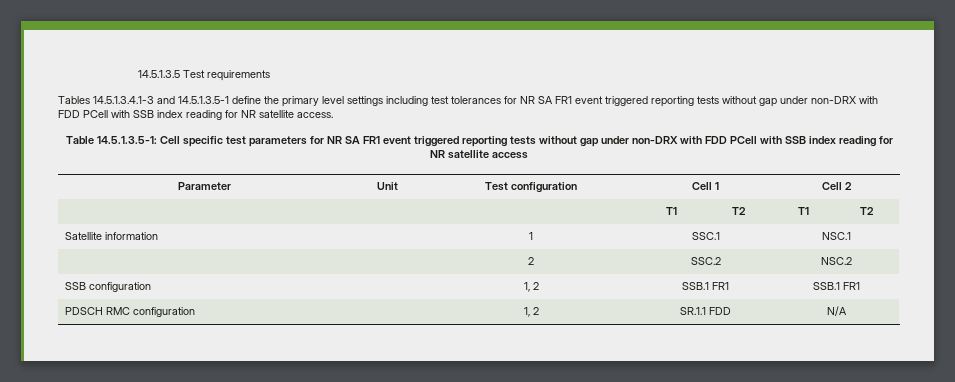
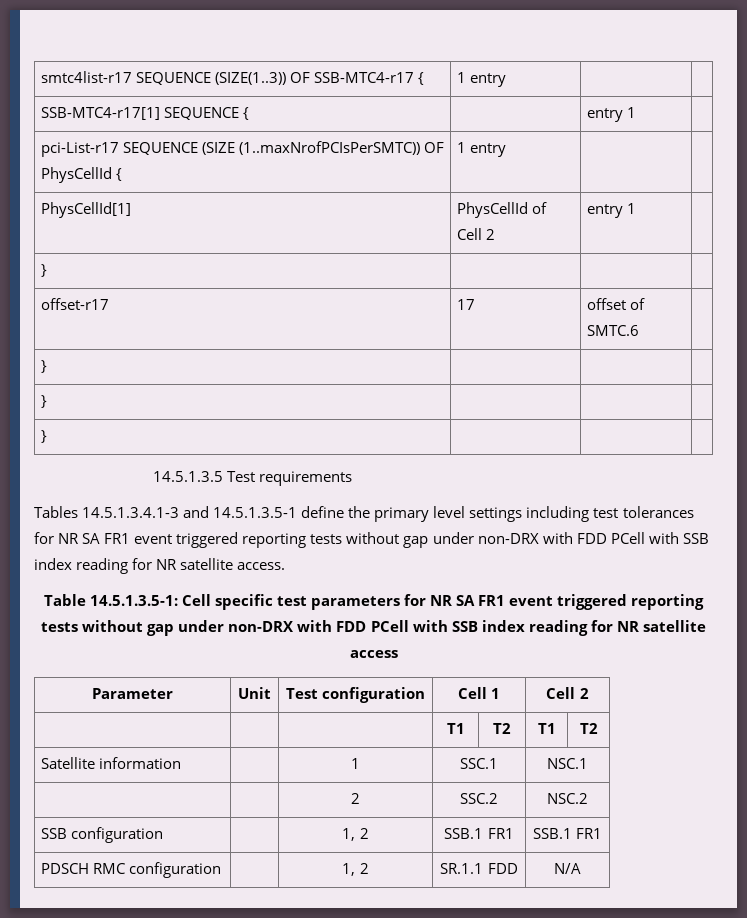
(137, 74) none -> [40,71,424,85] [456,72,506,87] [40,107,249,120] [586,107,636,122] [40,141,444,157] [40,167,122,183] [456,142,506,157] [40,202,131,218] [456,202,547,218] [456,228,495,240] [586,203,636,218] [40,264,47,277] [40,298,109,310] [456,299,475,310] [586,298,645,310] [586,325,639,336] [40,360,47,373] [40,395,47,408] [40,430,47,443] smtc4list-r17 SEQUENCE (SIZE(1..3)) OF SSB-MTC4-r17 { | 1 entry | | // SSB-MTC4-r17[1] SEQUENCE { | | entry 1 | // pci-List-r17 SEQUENCE (SIZE (1..maxNrofPCIsPerSMTC)) OF PhysCellId { | 1 entry | | // PhysCellId[1] | PhysCellId of Cell 2 | entry 1 | // } | | | // offset-r17 | 17 | offset of SMTC.6 | // } | | | // } | | | // } | | | //

